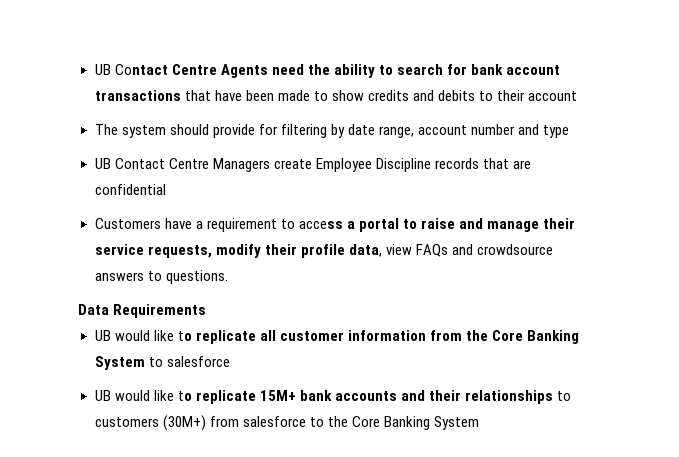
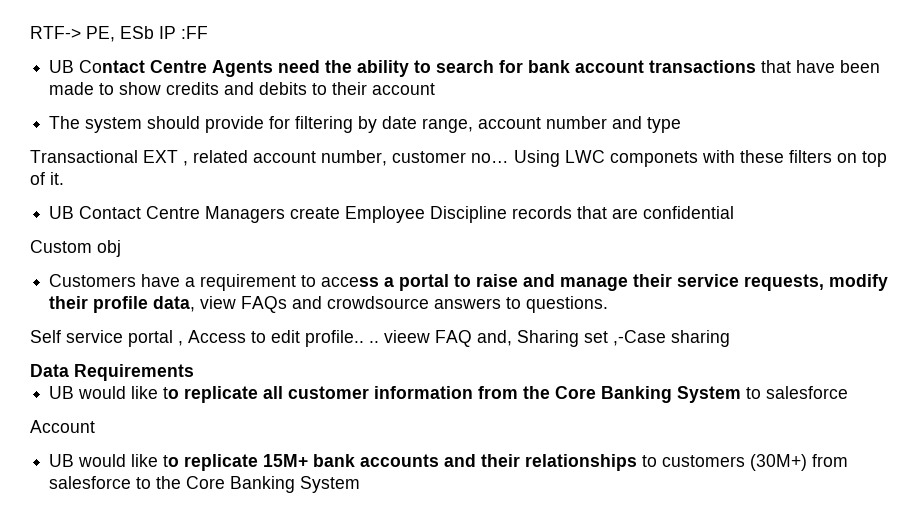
(94, 69) none -> [30,26,208,42] RTF-> PE, ESb IP :FF //
(570, 131) none -> [30,150,887,167] [30,172,64,185] // Transactional EXT , related account number, customer no… Using LWC componets with these filters on top of it.
(166, 189) none -> [30,240,121,257] // Custom obj
(228, 277) none -> [30,330,730,347] // Self service portal , Access to edit profile.. .. vieew FAQ and, Sharing set ,-Case sharing
(230, 361) none -> [30,420,95,433] // Account

